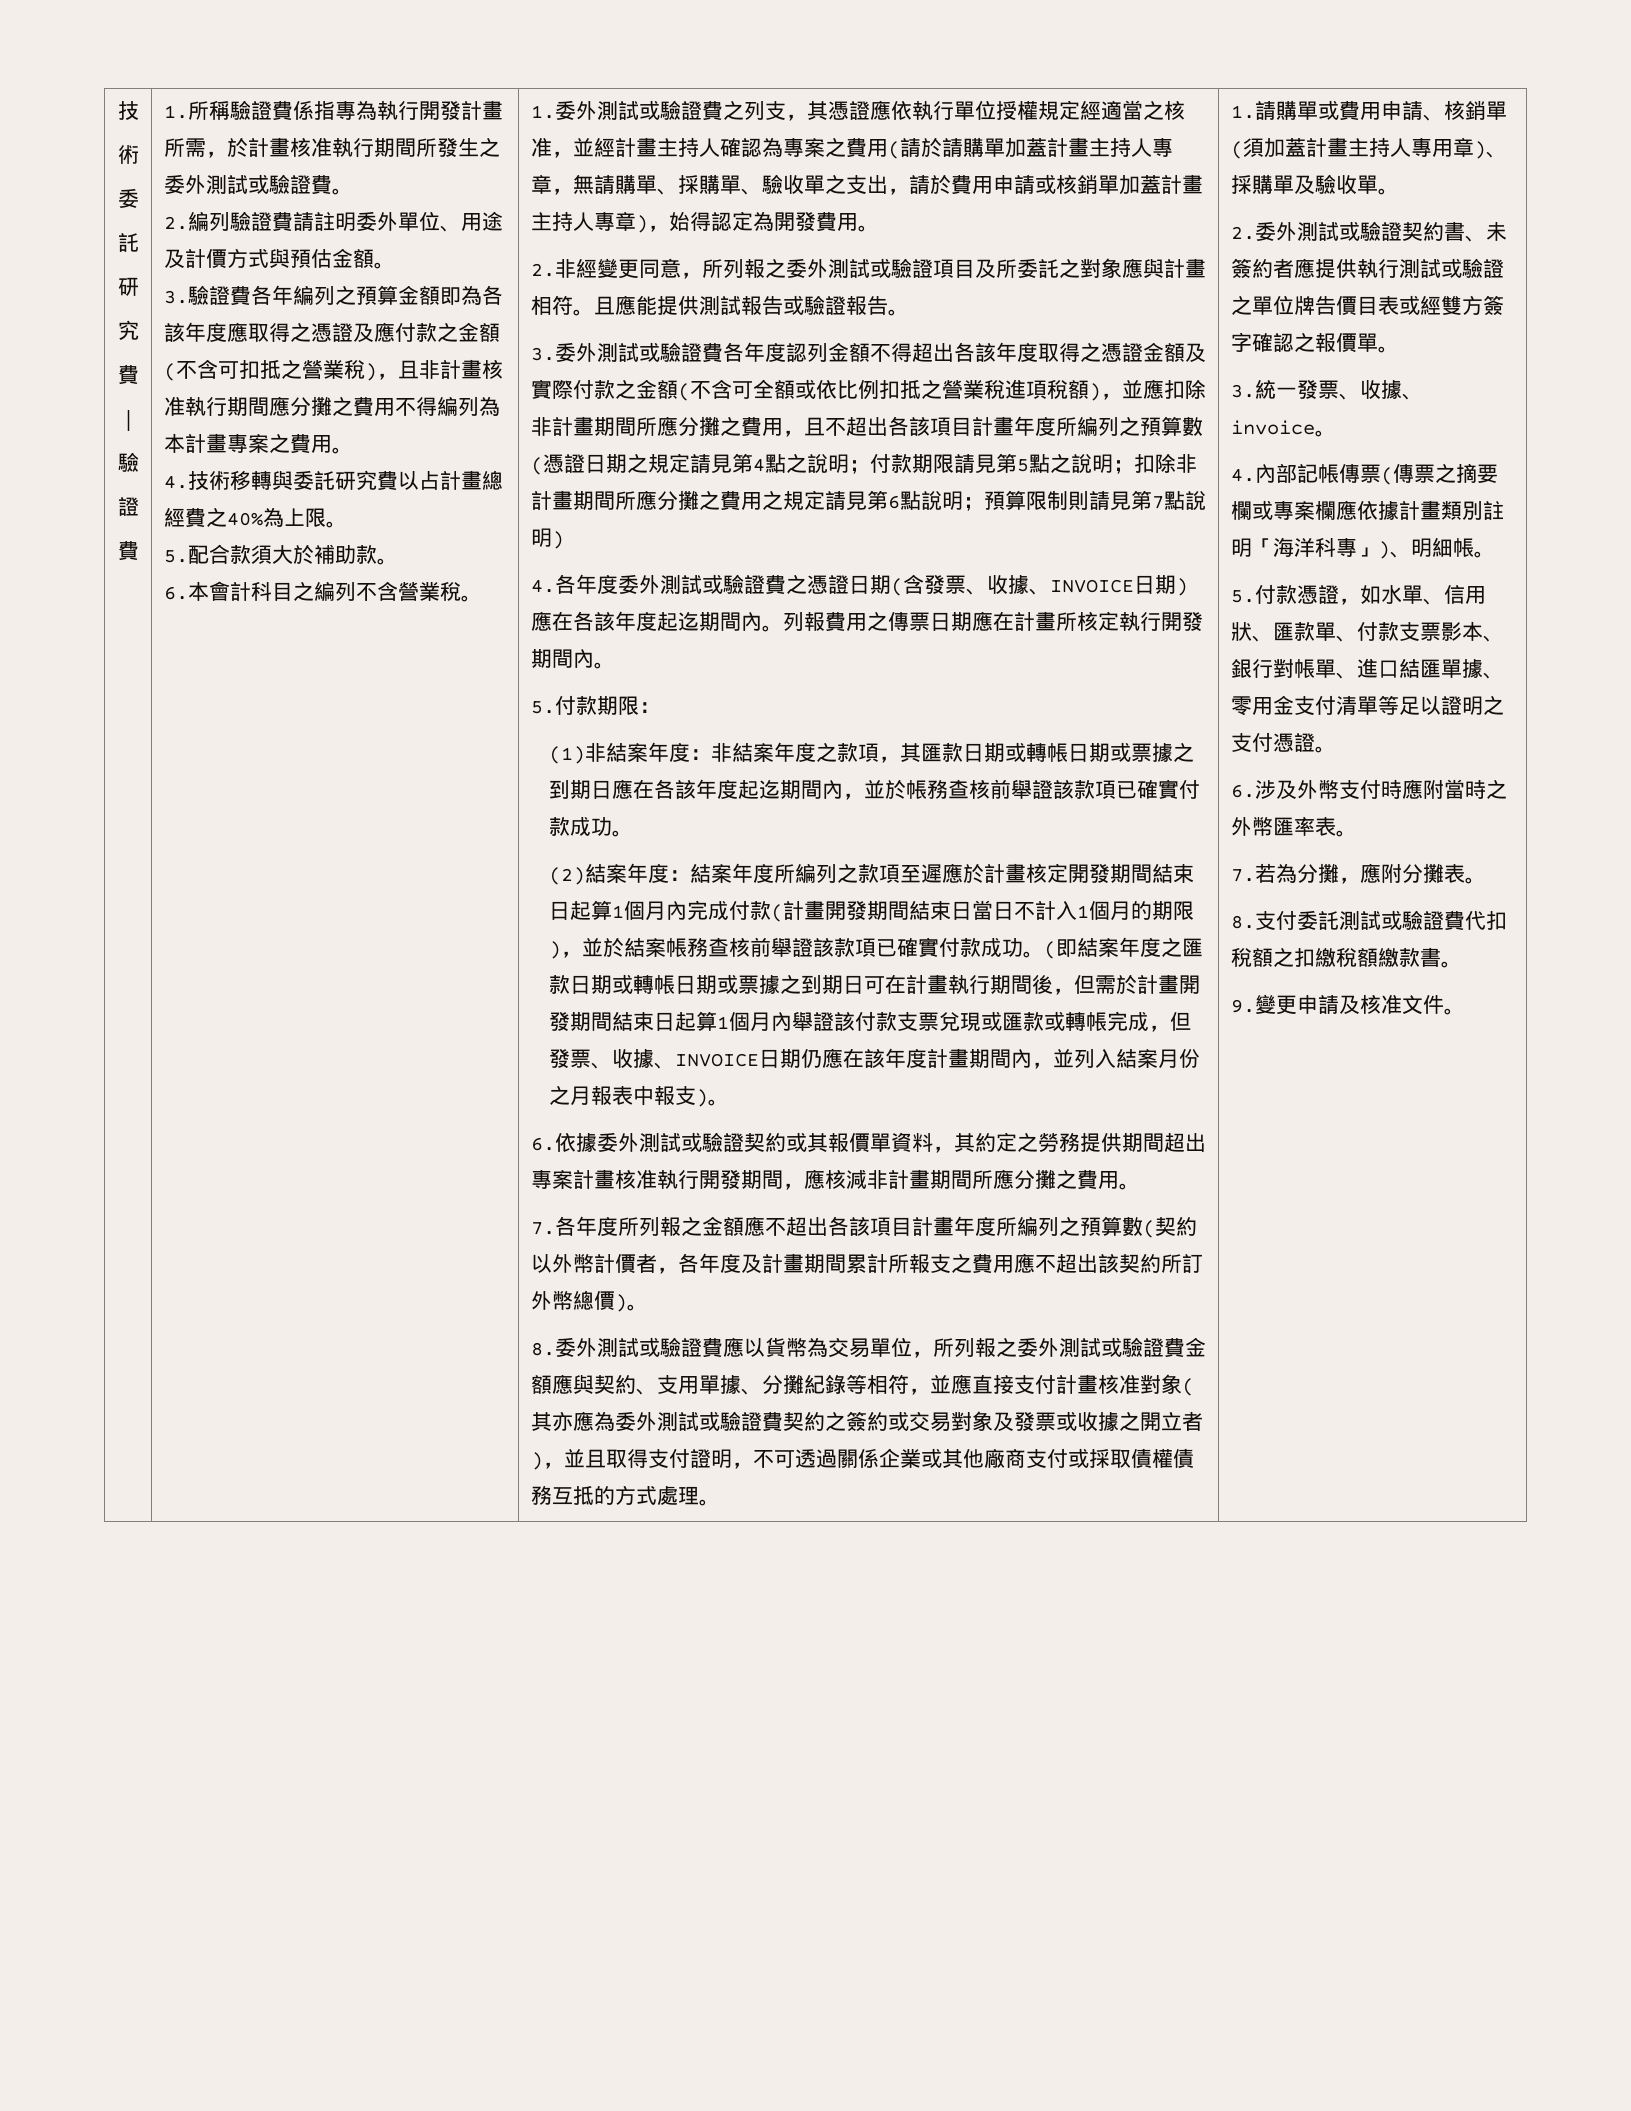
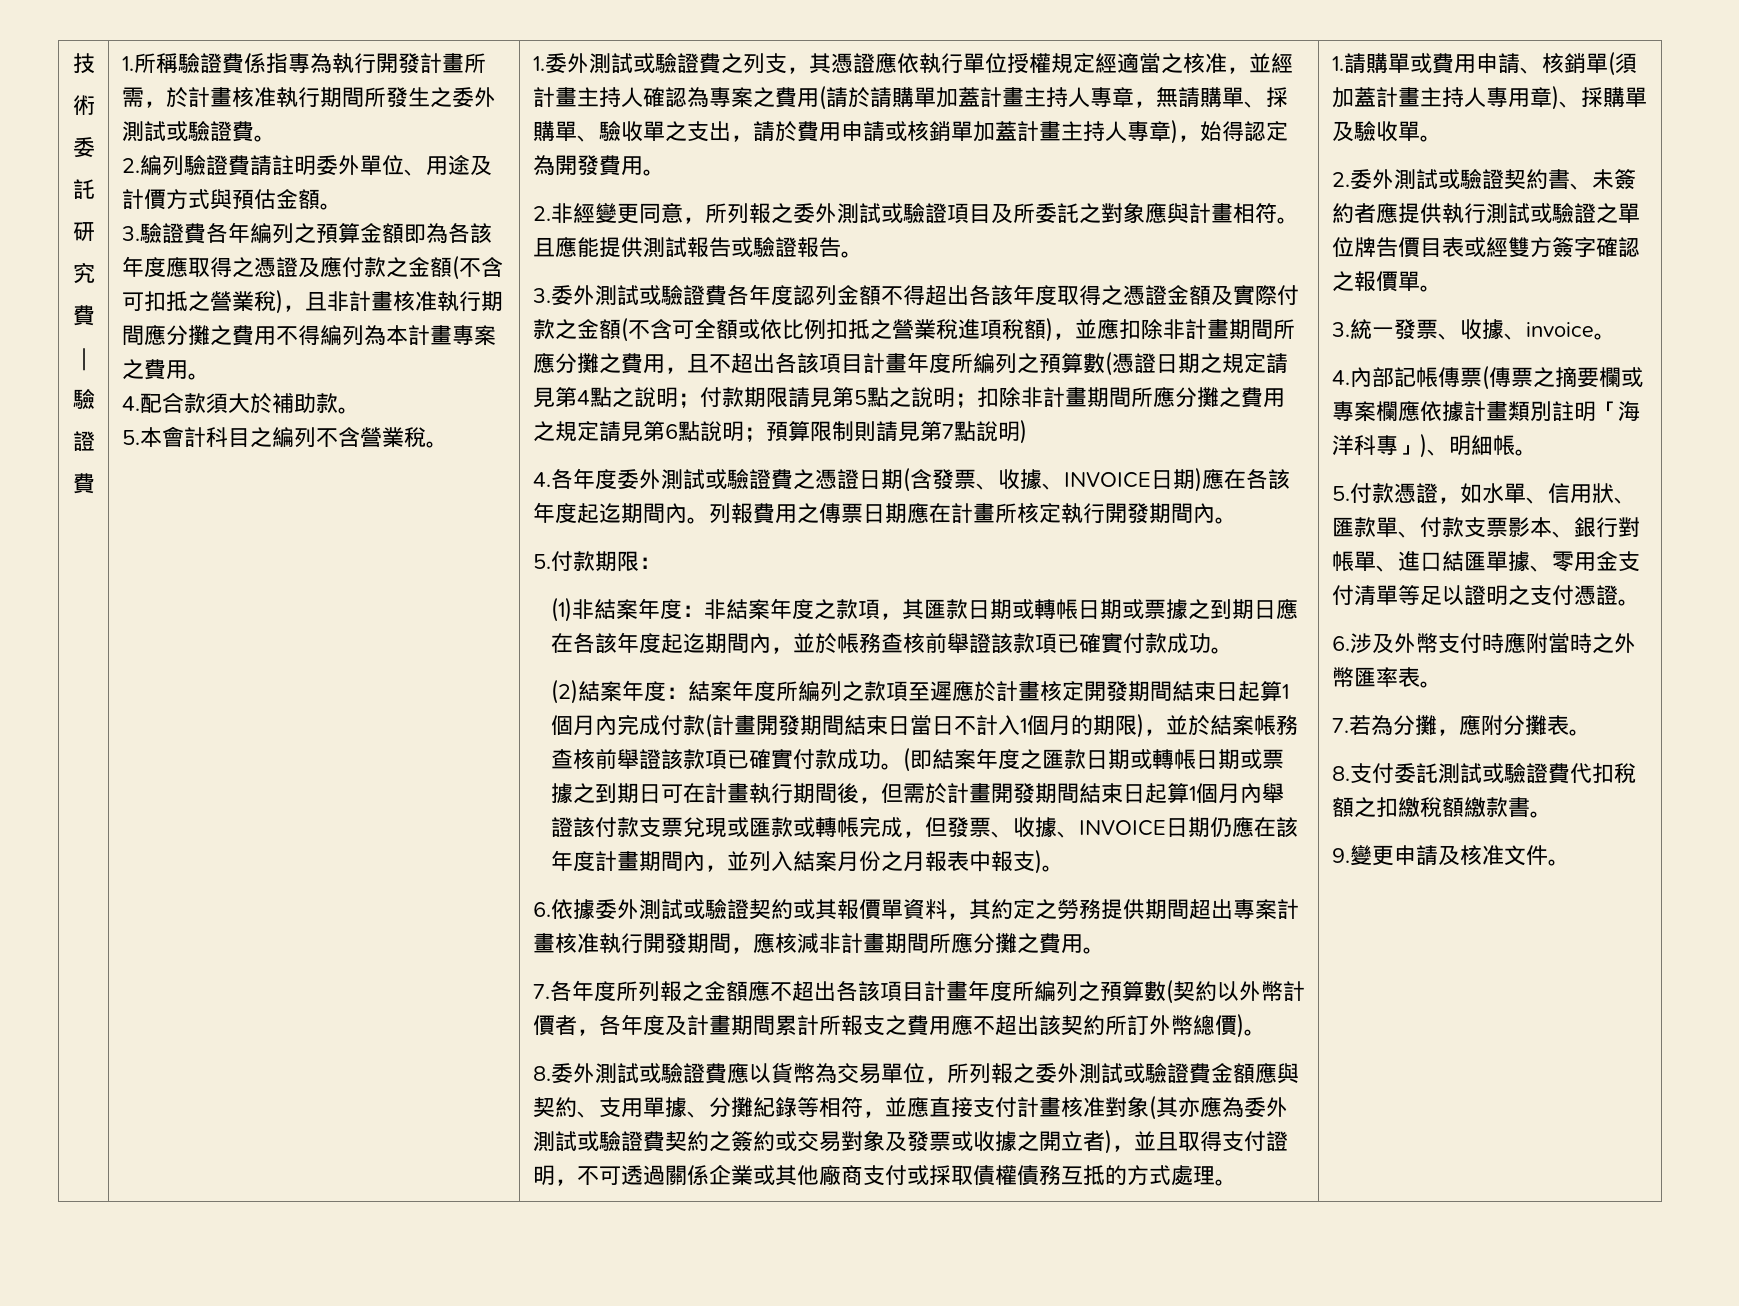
[187,470,503,491] [163,507,347,528] [163,550,188,563] 技術移轉與委託研究費以占計畫總經費之40%為上限。 // 5. -> (140, 403) none
[163,586,188,600] 6. -> [121,430,140,445] 5.

